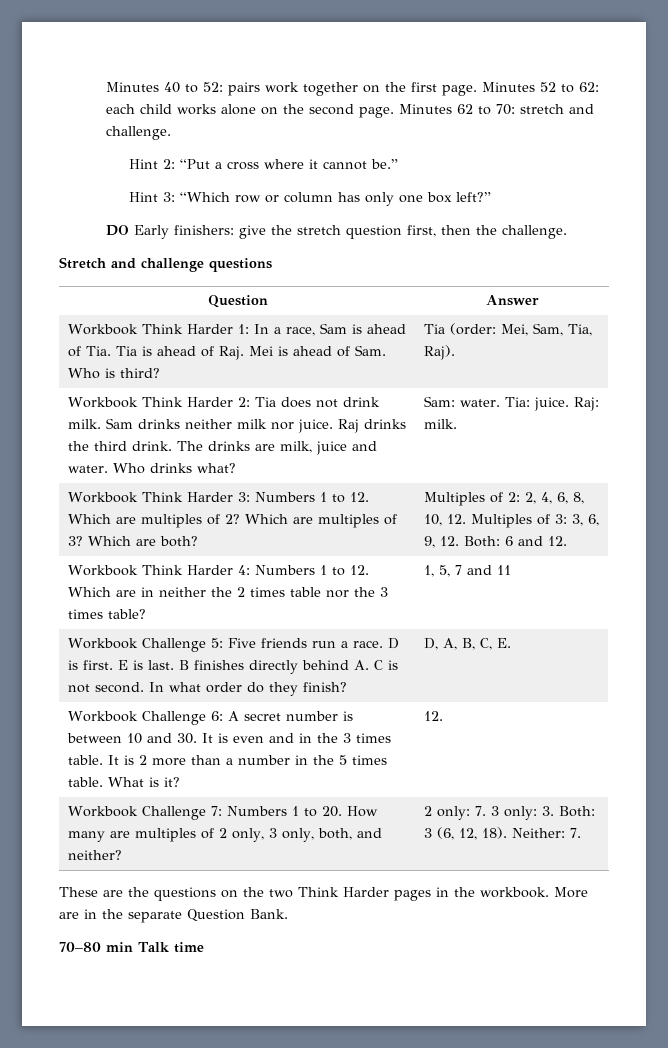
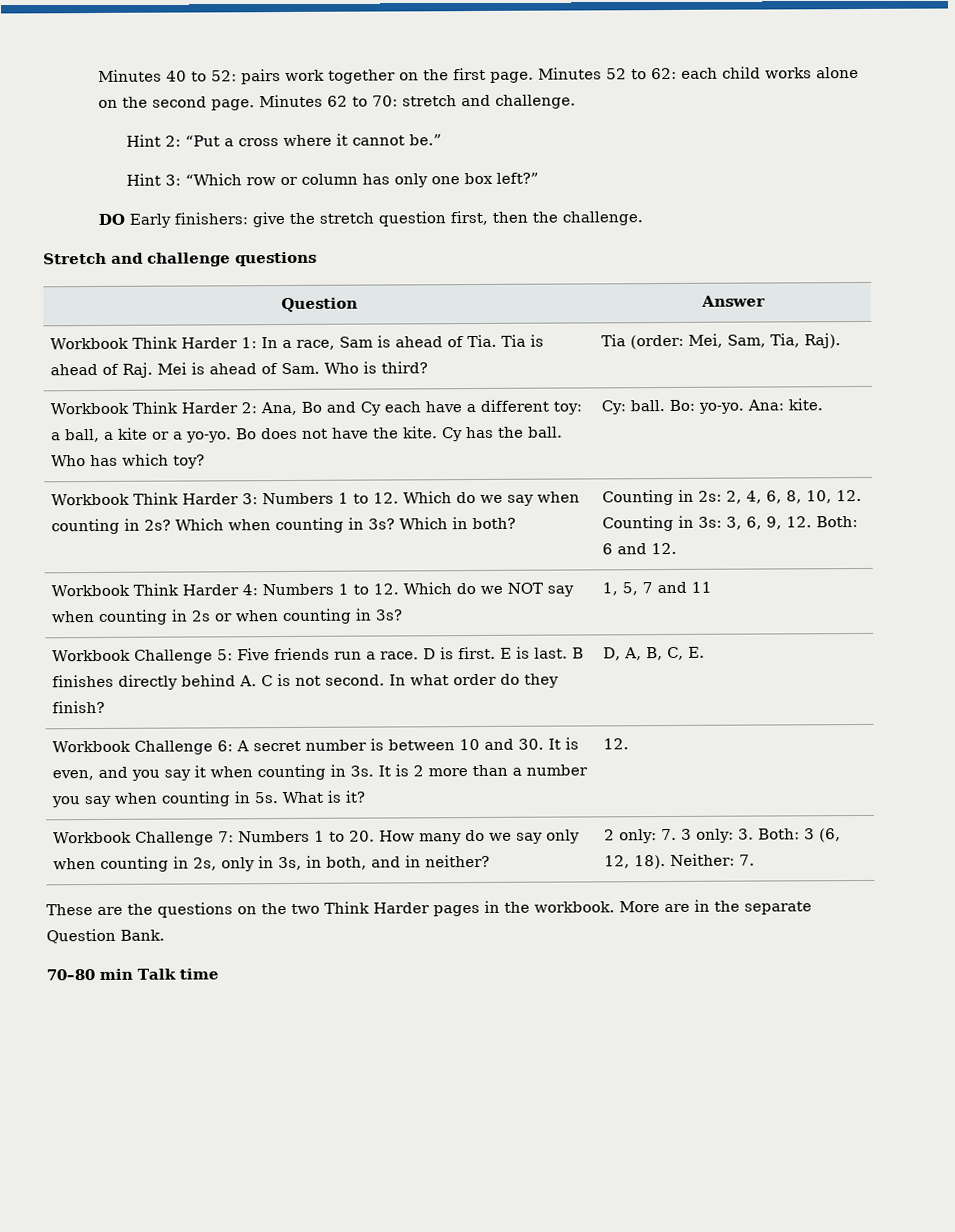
[254,397,380,408] [67,418,406,433] [67,441,377,455] [67,463,236,474] [423,396,599,411] [423,419,457,429] Tia does not drink milk. Sam drinks neither milk nor juice. Raj drinks the third drink. The drinks are milk, juice and water. Who drinks what? | Sam: water. Tia: juice. Raj: milk. -> [259,399,582,416] [50,426,563,443] [50,453,205,469] [600,398,823,415] Ana, Bo and Cy each have a different toy: a ball, a kite or a yo-yo. Bo does not have the kite. Cy has the ball. Who has which toy? | Cy: ball. Bo: yo-yo. Ana: kite.
[115,514,397,528] [67,536,198,547] [423,492,520,506] are multiples of 2? Which are multiples of 3? Which are both? | Multiples of 2: -> [455,491,580,506] [50,517,516,535] [601,489,722,506] do we say when counting in 2s? Which when counting in 3s? Which in both? | Counting in 2s:
[470,514,567,528] Multiples of 3: -> [601,515,722,532] Counting in 3s:
[115,587,388,598] [67,609,146,619] are in neither the 2 times table nor the 3 times table? -> [455,582,574,597] [50,608,403,625] do we NOT say when counting in 2s or when counting in 3s?
[232,733,391,743] [67,755,103,765] even and in the 3 times table. -> [51,764,374,781] even, and you say it when counting in 3s.
[294,755,387,765] [67,777,103,787] in the 5 times table. -> [50,791,278,808] you say when counting in 5s.
[109,828,314,842] are multiples of 2 only, 3 only, -> [464,829,580,844] [52,855,322,872] do we say only when counting in 2s, only in 3s, in
(382, 833) none -> [404,855,421,868] in

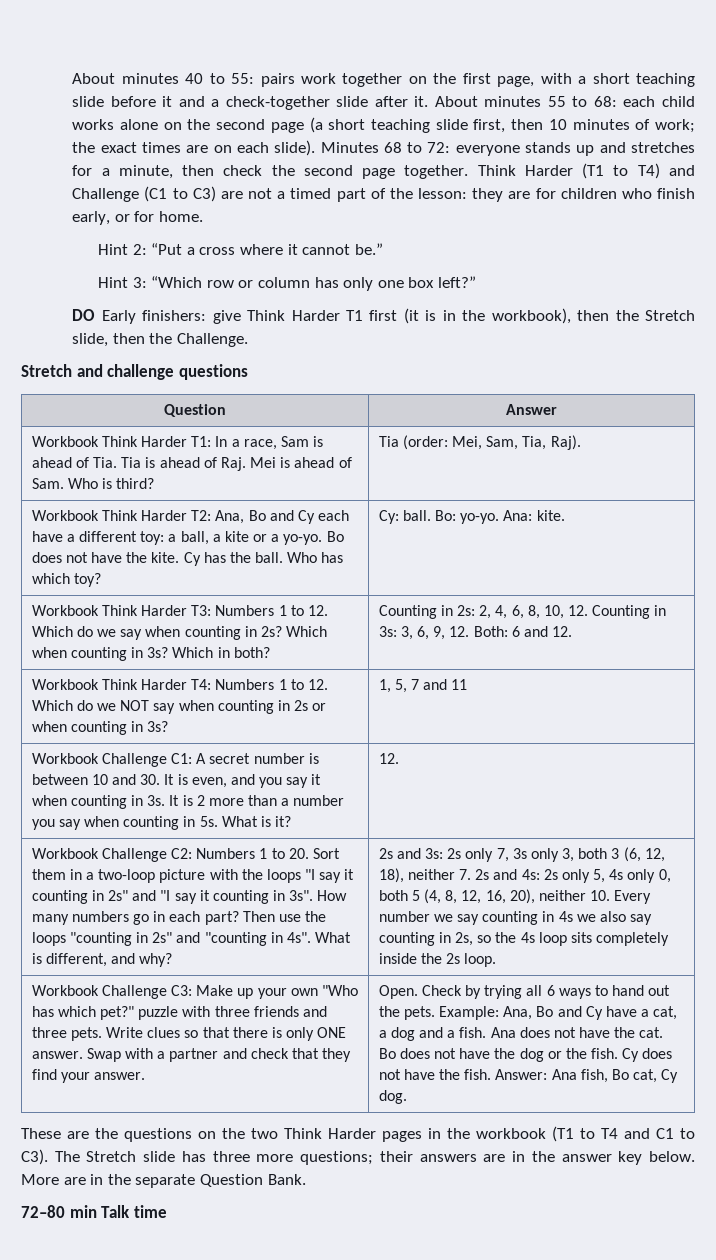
[98,69,163,82] Minutes -> [72,73,179,84] About minutes
[211,70,238,82] 52: -> [231,73,255,84] 55:
[490,67,678,83] page. Minutes 52 to 62: -> [497,73,695,87] [72,96,617,110] page, with a short teaching slide before it and a check-together slide after it. About minutes 55 to 68:
[211,94,577,111] page. Minutes 62 to 70: stretch and challenge. -> [270,117,696,133] [72,140,695,156] [72,163,695,179] [72,186,695,202] [72,211,204,225] page (a short teaching slide first, then 10 minutes of work; the exact times are on each slide). Minutes 68 to 72: everyone stands up and stretches for a minute, then check the second page together. Think Harder (T1 to T4) and Challenge (C1 to C3) are not a timed part of the lesson: they are for children who finish early, or for home.
[289,210,644,227] the stretch question first, then the challenge. -> [247,308,695,324] [72,333,249,347] Think Harder T1 first (it is in the workbook), then the Stretch slide, then the Challenge.
[240,337,257,349] 1: -> [191,436,212,447] T1:
[240,402,257,414] 2: -> [191,510,212,521] T2:
[241,493,258,505] 3: -> [191,605,212,616] T3:
[241,584,258,596] 4: -> [191,679,212,690] T4:
[216,646,584,661] [51,673,559,690] [51,700,105,714] [602,646,705,661] [51,740,233,755] 5: Five friends run a race. D is first. E is last. B finishes directly behind A. C is not second. In what order do they finish? | D, A, B, C, E. // Workbook Challenge 6: -> [170,753,192,764] C1:
[217,831,234,843] 7: -> [170,848,192,859] C2:
[378,829,580,845] [52,854,490,872] [603,828,841,844] [603,853,755,870] How many do we say only when counting in 2s, only in 3s, in both, and in neither? | 2 only: 7. 3 only: 3. Both: 3 (6, 12, 18). Neither: 7. -> [312,848,340,859] [31,869,355,883] [31,890,348,904] [31,911,327,925] [31,932,352,946] [31,953,173,967] [378,847,665,862] [378,868,671,883] [378,889,652,904] [378,911,653,925] [378,932,670,946] [378,953,497,967] [31,985,358,999] [31,1006,327,1020] [31,1027,347,1041] [31,1048,352,1062] [31,1069,145,1083] [378,985,671,999] [378,1006,678,1020] [378,1027,664,1041] [378,1048,673,1062] [378,1069,679,1083] [378,1090,407,1104] Sort them in a two-loop picture with the loops "I say it counting in 2s" and "I say it counting in 3s". How many numbers go in each part? Then use the loops "counting in 2s" and "counting in 4s". What is different, and why? | 2s and 3s: 2s only 7, 3s only 3, both 3 (6, 12, 18), neither 7. 2s and 4s: 2s only 5, 4s only 0, both 5 (4, 8, 12, 16, 20), neither 10. Every number we say counting in 4s we also say counting in 2s, so the 4s loop sits completely inside the 2s loop. // Workbook Challenge C3: Make up your own "Who has which pet?" puzzle with three friends and three pets. Write clues so that there is only ONE answer. Swap with a partner and check that they find your answer. | Open. Check by trying all 6 ways to hand out the pets. Example: Ana, Bo and Cy have a cat, a dog and a fish. Ana does not have the cat. Bo does not have the dog or the fish. Cy does not have the fish. Answer: Ana fish, Bo cat, Cy dog.
[534,901,615,913] workbook. -> [476,1126,695,1142] [21,1149,696,1165] workbook (T1 to T4 and C1 to C3). The Stretch slide has three more questions; their answers are in the answer key below.
[46,969,95,981] 70–80 -> [21,1205,65,1218] 72–80

